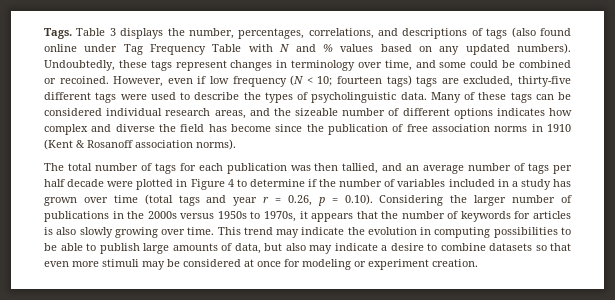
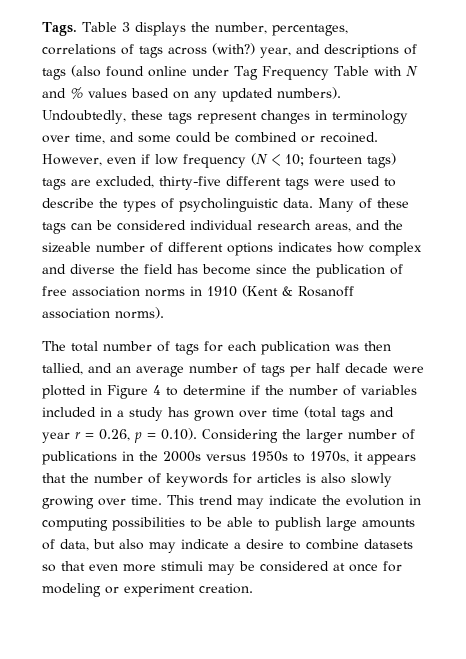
[308,28,374,39] correlations, -> [42,43,291,58] correlations of tags across (with?) year,

